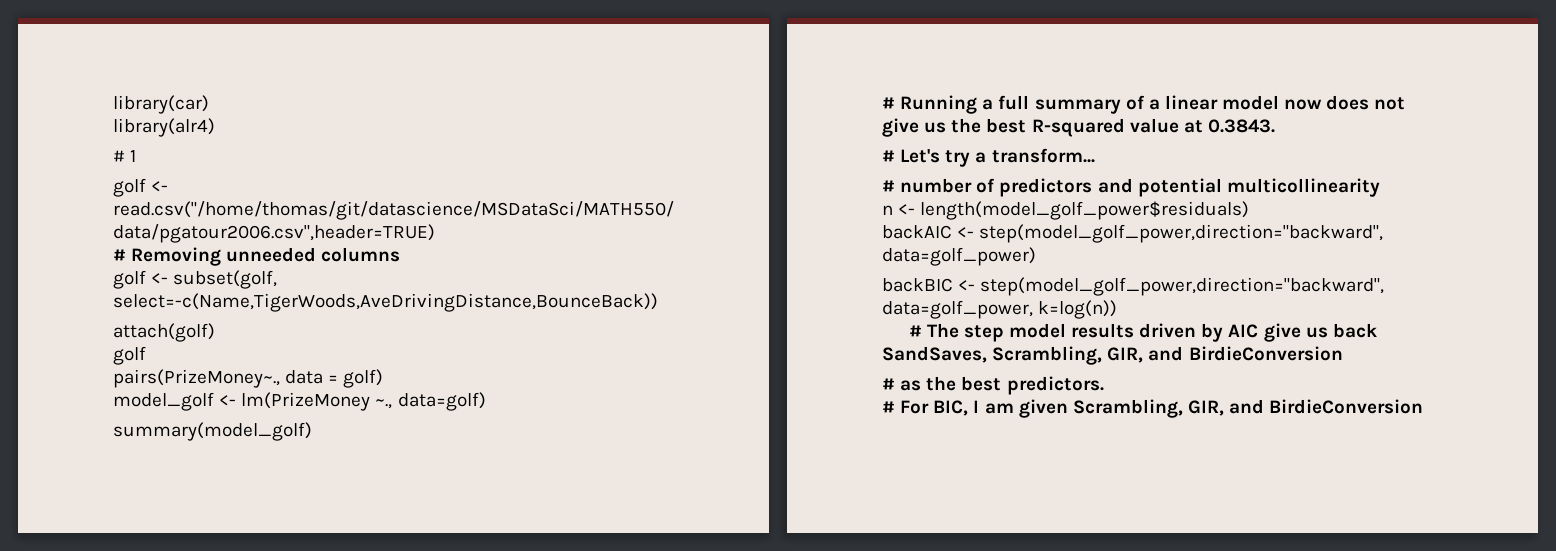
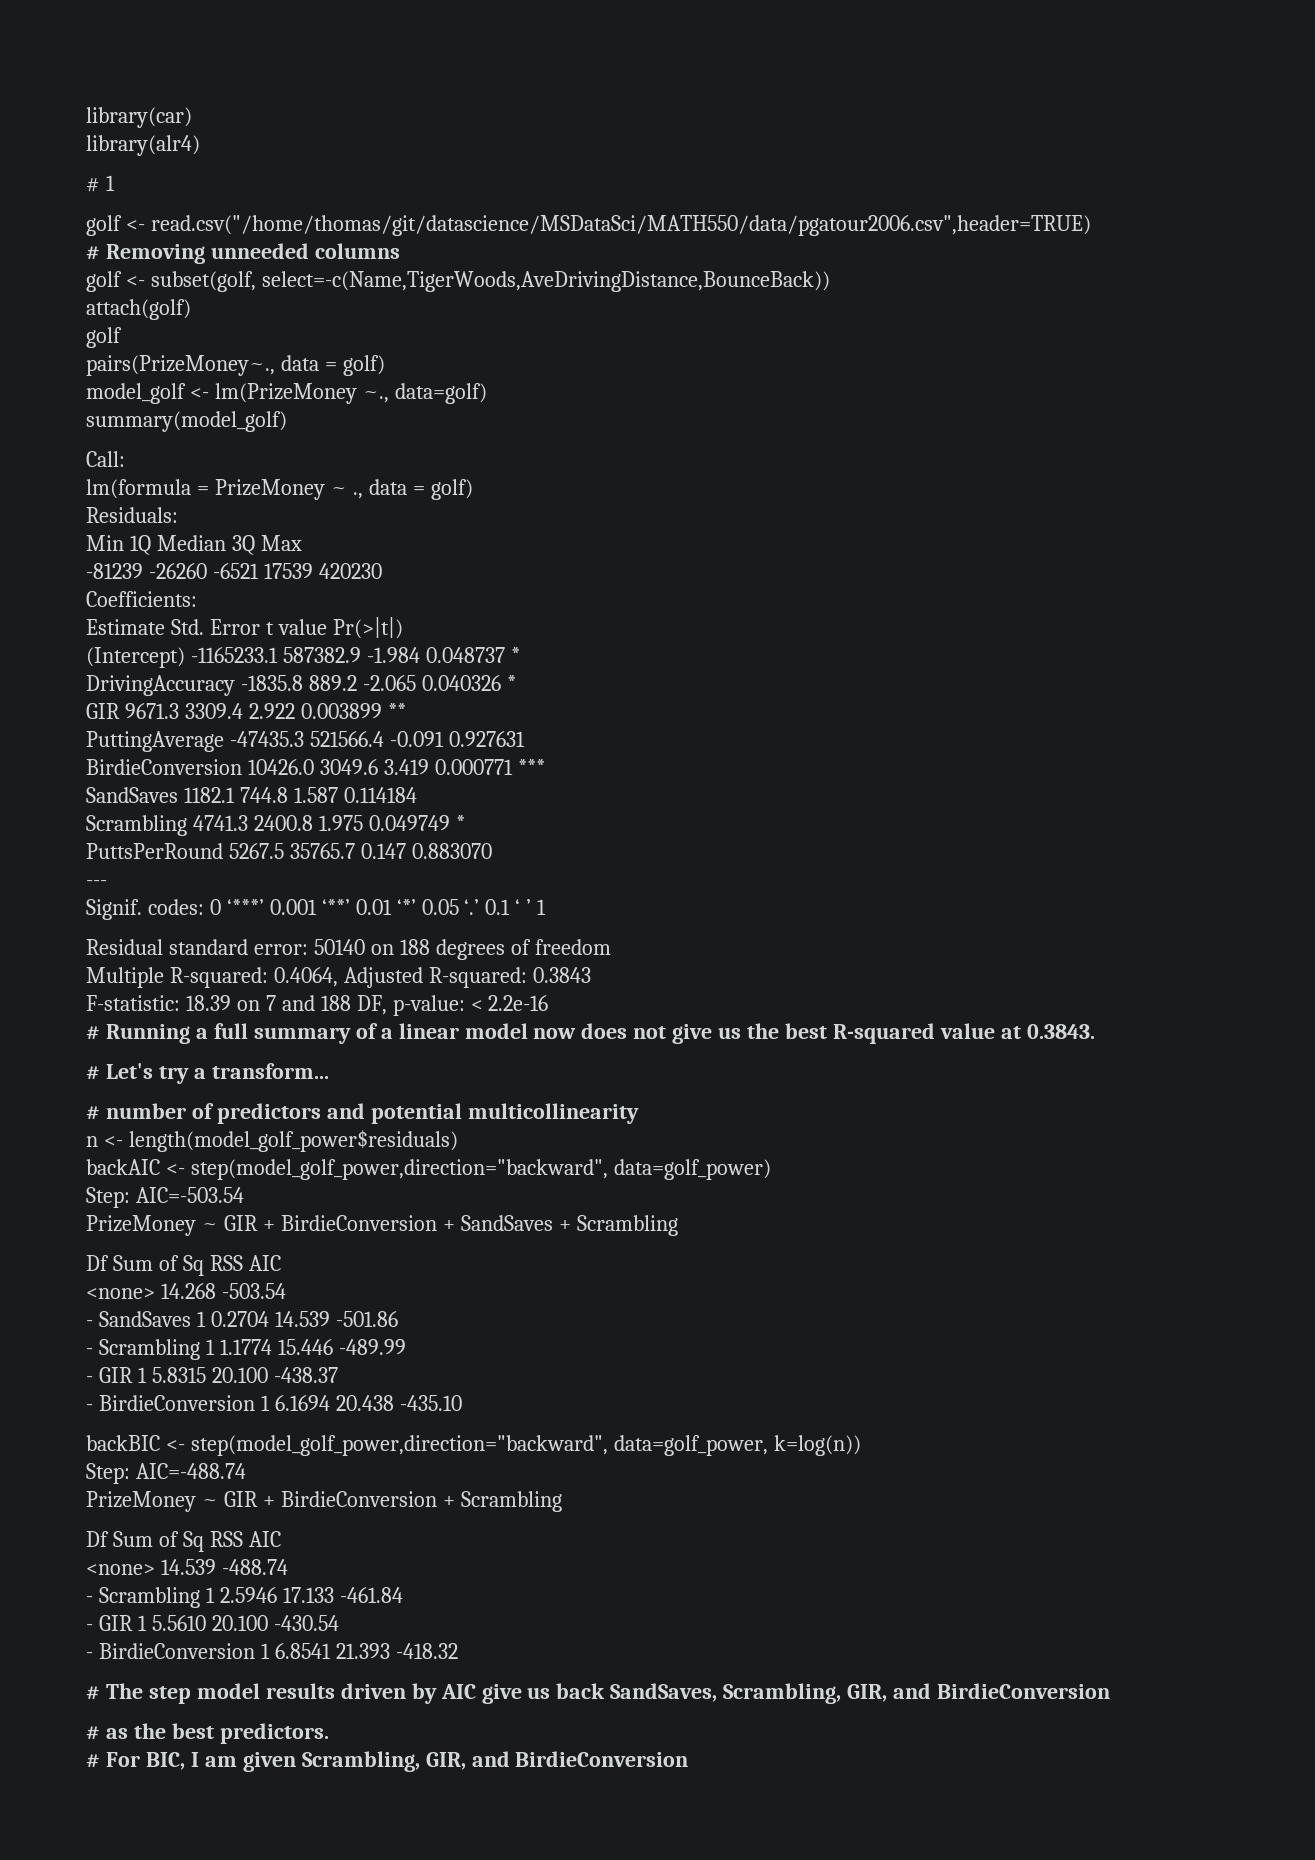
(312, 431) none -> [86,451,125,467] [86,479,473,500] [86,507,178,523] [86,535,302,555] [86,563,382,579] [86,591,197,607] [86,617,403,639] [86,647,520,668] [86,675,516,696] [86,703,406,719] [86,731,525,752] [86,759,545,775] [86,787,417,803] [86,815,465,836] [86,843,492,859] [86,880,107,887] [86,899,547,920] [86,939,611,960] [86,967,591,988] [86,995,549,1016] // Call: // lm(formula = PrizeMoney ~ ., data = golf) // Residuals: // Min 1Q Median 3Q Max // -81239 -26260 -6521 17539 420230 // Coefficients: // Estimate Std. Error t value Pr(>|t|) // (Intercept) -1165233.1 587382.9 -1.984 0.048737 * // DrivingAccuracy -1835.8 889.2 -2.065 0.040326 * // GIR 9671.3 3309.4 2.922 0.003899 ** // PuttingAverage -47435.3 521566.4 -0.091 0.927631 // BirdieConversion 10426.0 3049.6 3.419 0.000771 *** // SandSaves 1182.1 744.8 1.587 0.114184 // Scrambling 4741.3 2400.8 1.975 0.049749 * // PuttsPerRound 5267.5 35765.7 0.147 0.883070 // --- // Signif. codes: 0 ‘***’ 0.001 ‘**’ 0.01 ‘*’ 0.05 ‘.’ 0.1 ‘ ’ 1 // Residual standard error: 50140 on 188 degrees of freedom // Multiple R-squared: 0.4064, Adjusted R-squared: 0.3843 // F-statistic: 18.39 on 7 and 188 DF, p-value: < 2.2e-16
(1036, 256) none -> [86,1187,244,1208] [86,1215,678,1236] [86,1255,281,1276] [86,1283,286,1299] [86,1311,398,1327] [86,1339,406,1360] [86,1367,338,1383] [86,1395,462,1411] // Step: AIC=-503.54 // PrizeMoney ~ GIR + BirdieConversion + SandSaves + Scrambling // Df Sum of Sq RSS AIC // <none> 14.268 -503.54 // - SandSaves 1 0.2704 14.539 -501.86 // - Scrambling 1 1.1774 15.446 -489.99 // - GIR 1 5.8315 20.100 -438.37 // - BirdieConversion 1 6.1694 20.438 -435.10
(1118, 309) none -> [86,1463,246,1484] [86,1491,562,1512] [86,1531,281,1552] [86,1559,288,1575] [86,1587,403,1608] [86,1615,339,1631] [86,1643,458,1659] // Step: AIC=-488.74 // PrizeMoney ~ GIR + BirdieConversion + Scrambling // Df Sum of Sq RSS AIC // <none> 14.539 -488.74 // - Scrambling 1 2.5946 17.133 -461.84 // - GIR 1 5.5610 20.100 -430.54 // - BirdieConversion 1 6.8541 21.393 -418.32

